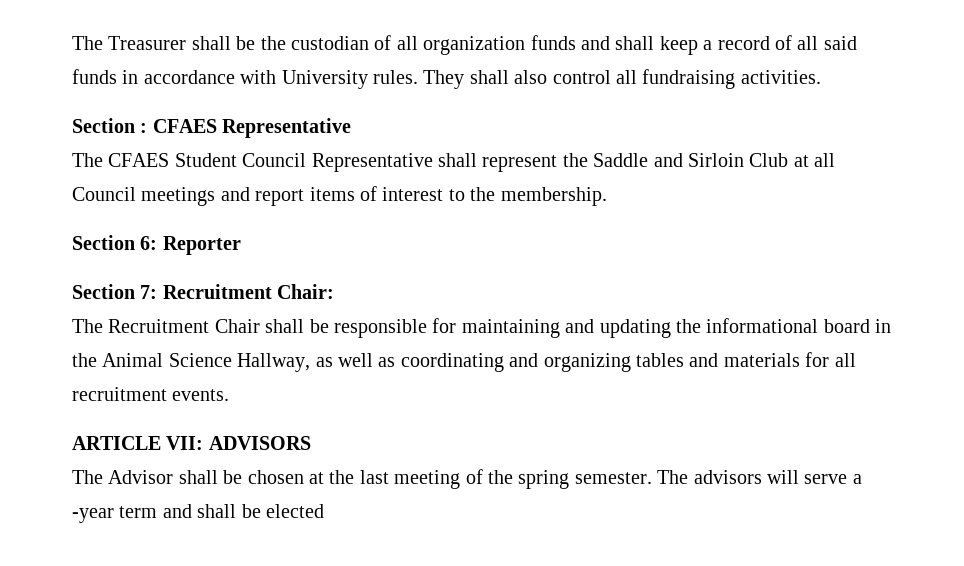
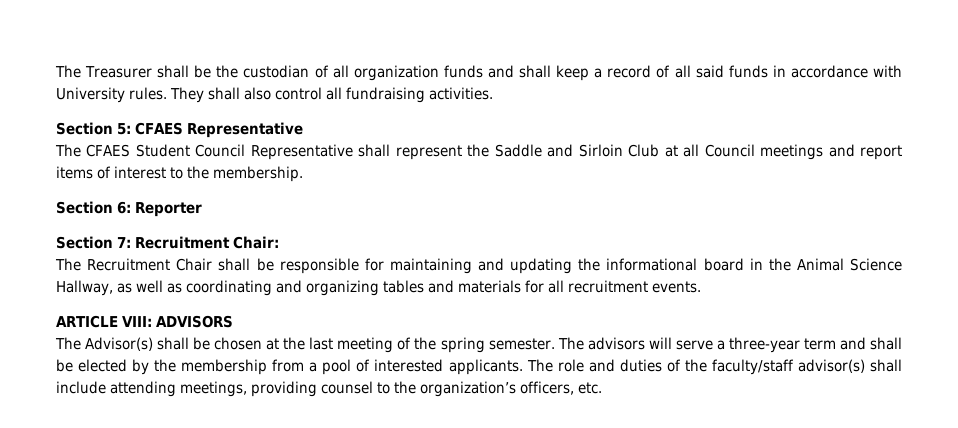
[140,123,148,133] : -> [117,123,131,135] 5:
[166,436,204,450] VII: -> [122,316,152,327] VIII:
[108,470,174,484] Advisor -> [85,337,154,351] Advisor(s)
[72,508,114,523] -year -> [728,337,800,353] three-year
(324, 511) none -> [132,359,903,375] [56,381,602,397] by the membership from a pool of interested applicants. The role and duties of the faculty/staff advisor(s) shall include attending meetings, providing counsel to the organization’s officers, etc.

